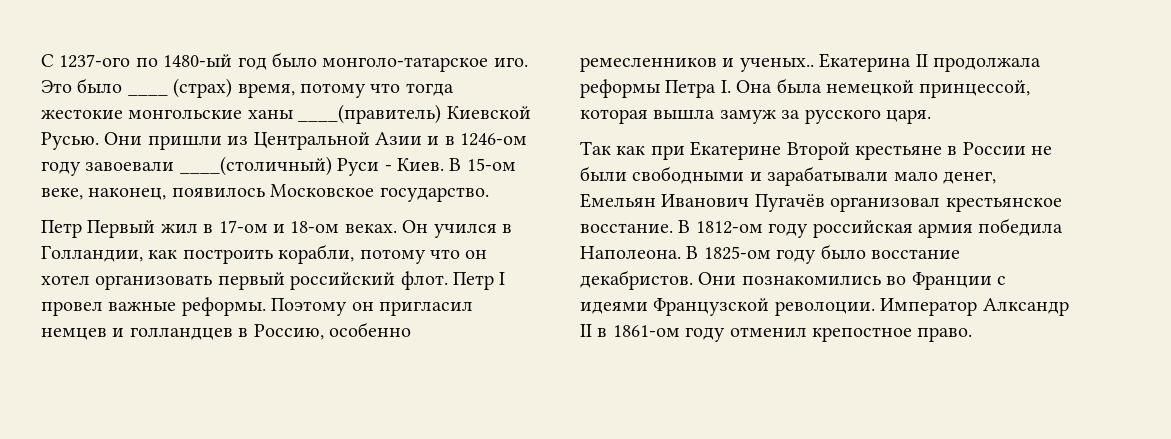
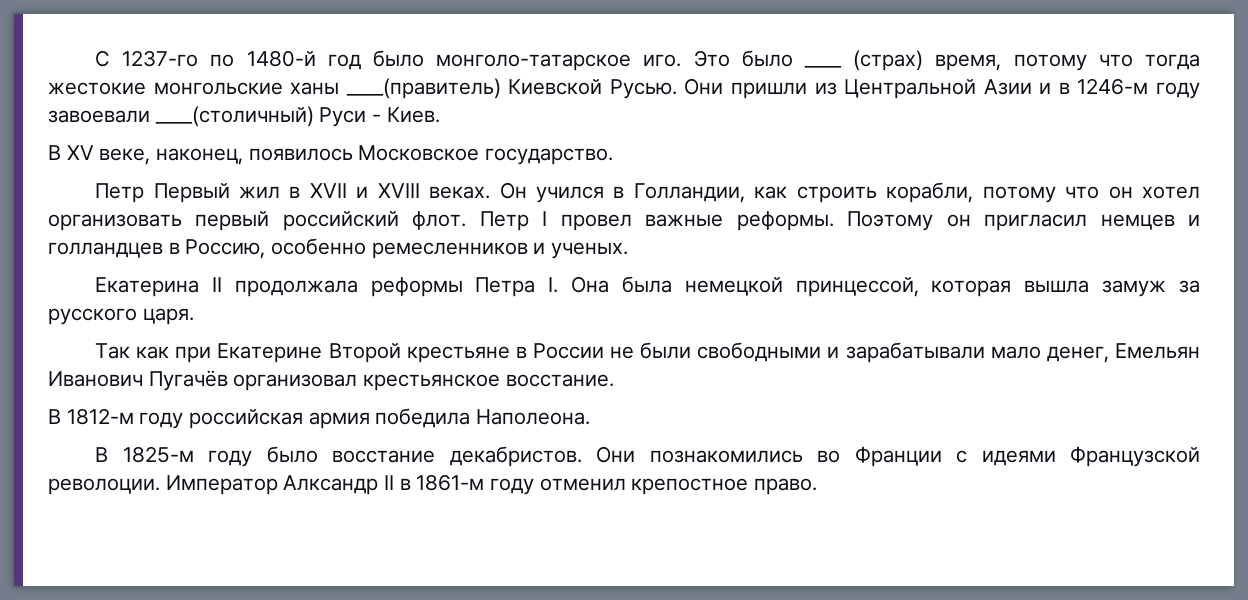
[59,54,233,68] 1237-ого по 1480-ый -> [122,50,316,67] 1237-го по 1480-й
[460,133,528,146] 1246-ом -> [1077,78,1149,95] 1246-м
[449,158,516,171] В 15-ом -> [48,145,94,160] // В XV
[218,220,340,233] 17-ом и 18-ом -> [309,183,420,198] XVII и XVIII
[182,249,273,264] построить -> [796,186,877,203] строить
[739,58,814,72] ученых.. -> [551,242,629,259] ученых. //
[678,220,763,234] В 1812-ом -> [48,408,134,425] // В 1812-м
[686,246,771,260] В 1825-ом -> [95,446,194,463] // В 1825-м
[612,325,680,337] 1861-ом -> [416,474,485,491] 1861-м

